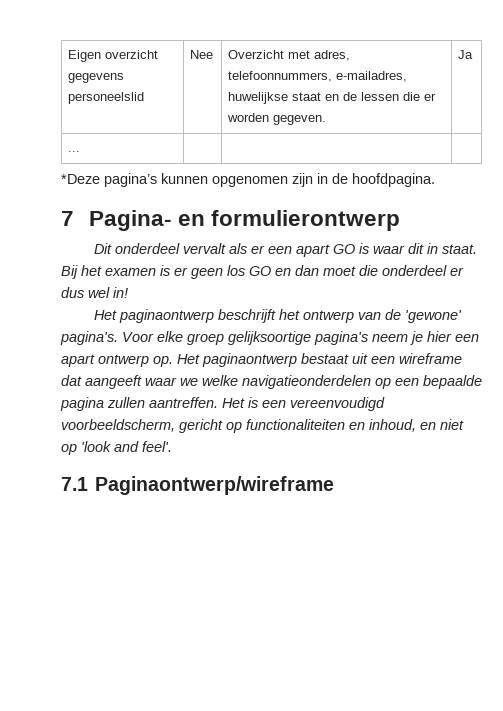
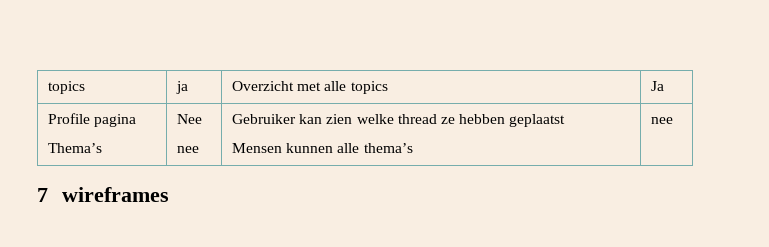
[68,50,159,62] [68,73,125,83] [68,92,145,104] [190,50,214,59] [228,50,351,61] [228,71,408,82] [228,92,437,104] [227,113,327,125] [458,50,474,59] [68,151,81,152] [61,173,435,187] [61,210,401,231] [94,243,478,257] [61,265,464,279] [61,287,128,298] [94,309,463,323] [60,331,479,345] [61,353,462,367] [61,375,482,389] [60,397,385,411] [61,419,464,433] [61,441,172,455] [61,476,335,495] Eigen overzicht gegevens personeelslid | Nee | Overzicht met adres, telefoonnummers, e-mailadres, huwelijkse staat en de lessen die er worden gegeven. | Ja // ... | | | // *Deze pagina’s kunnen opgenomen zijn in de hoofdpagina. // 7 Pagina- en formulierontwerp // Dit onderdeel vervalt als er een apart GO is waar dit in staat. Bij het examen is er geen los GO en dan moet die onderdeel er dus wel in! // Het paginaontwerp beschrijft het ontwerp van de 'gewone' pagina's. Voor elke groep gelijksoortige pagina's neem je hier een apart ontwerp op. Het paginaontwerp bestaat uit een wireframe dat aangeeft waar we welke navigatieonderdelen op een bepaalde pagina zullen aantreffen. Het is een vereenvoudigd voorbeeldscherm, gericht op functionaliteiten en inhoud, en niet op 'look and feel'. // 7.1 Paginaontwerp/wireframe -> [47,81,85,94] [175,81,188,94] [231,81,388,94] [650,81,664,91] [47,113,137,127] [47,143,102,153] [176,114,202,124] [176,146,199,153] [231,114,566,127] [231,143,413,153] [650,117,673,124] [37,187,170,202] topics | ja | Overzicht met alle topics | Ja // Profile pagina // Thema’s | Nee // nee | Gebruiker kan zien welke thread ze hebben geplaatst // Mensen kunnen alle thema’s | nee // 7 wireframes

